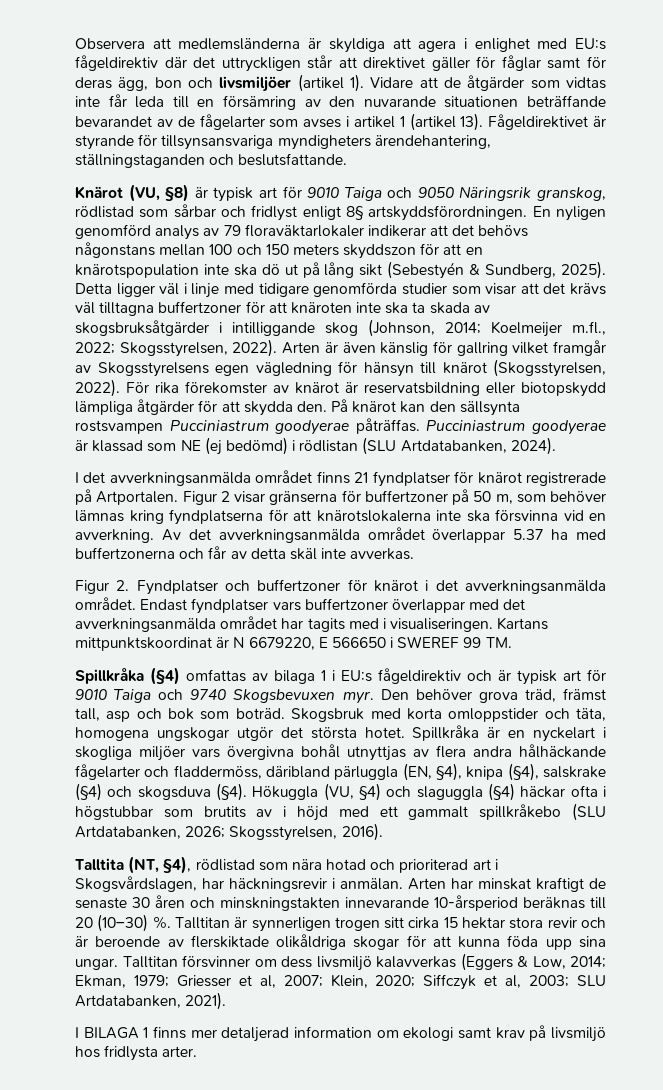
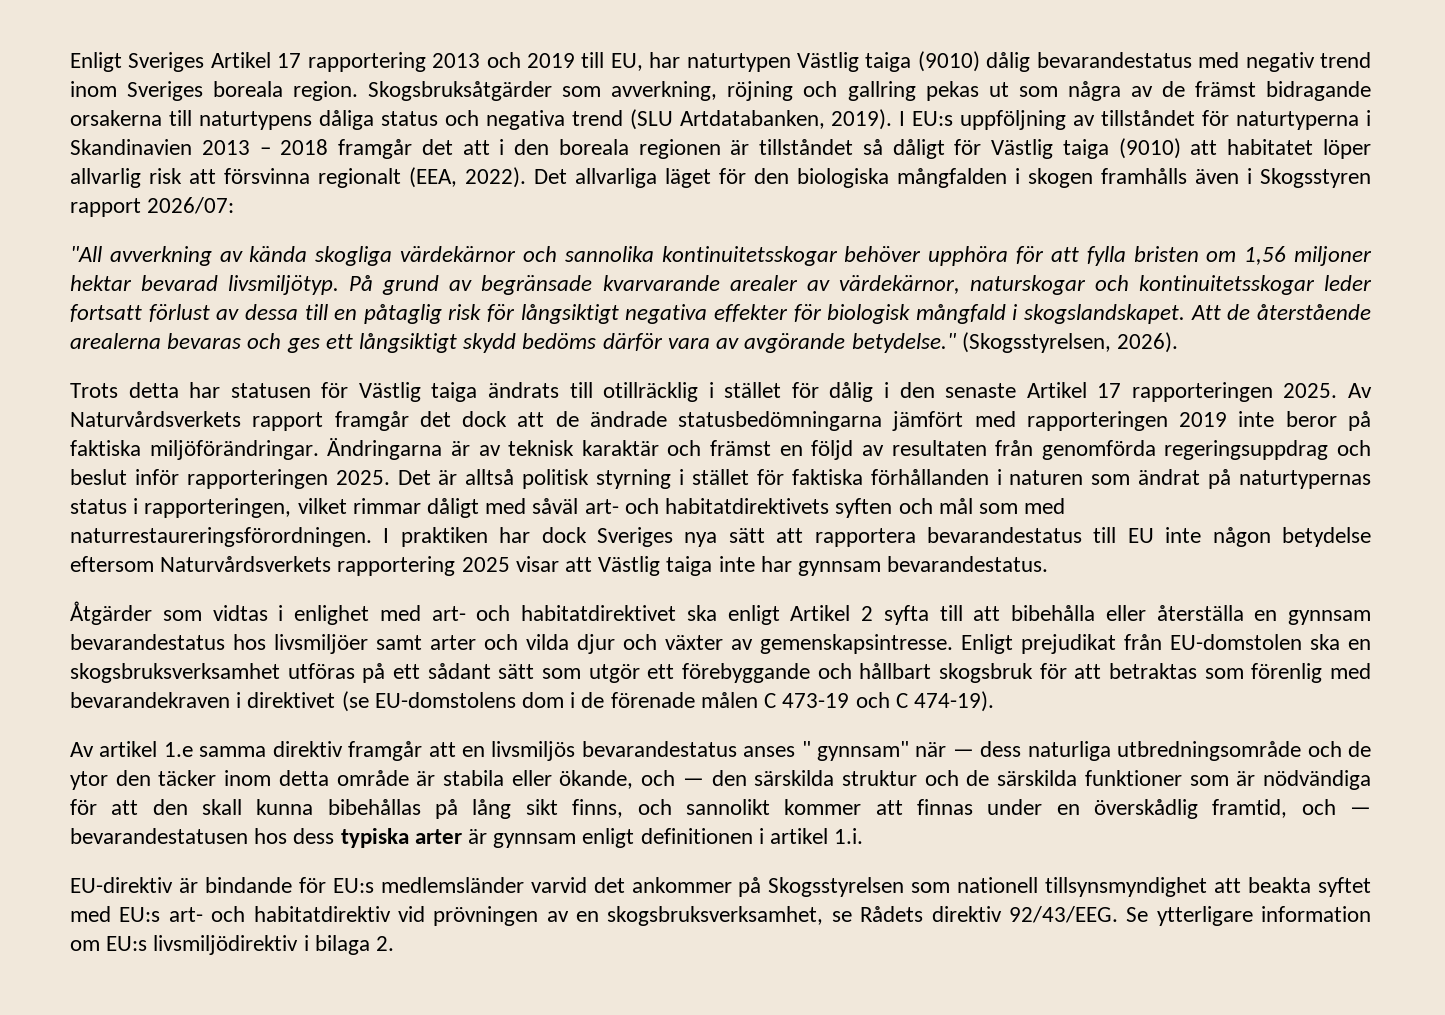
[75,38,606,53] [75,55,606,72] [75,74,606,92] [75,94,606,110] [75,113,606,131] [75,134,491,150] [75,153,348,168] [75,184,606,202] [75,204,606,221] [75,224,529,240] [75,242,483,259] [75,261,607,279] [75,282,607,298] [75,301,490,316] [75,319,606,337] [75,339,606,357] [75,359,606,377] [75,379,606,397] [75,399,520,416] [75,418,607,435] [75,437,556,455] [75,470,607,487] [75,489,606,505] [75,509,606,525] [75,527,606,543] [75,546,415,560] [75,579,606,595] [75,597,526,614] [75,616,549,632] [75,636,512,651] [75,667,606,685] [75,688,607,704] [75,708,606,722] [75,725,606,742] [75,744,606,761] [75,763,606,781] [75,783,606,801] [75,803,606,821] [75,823,383,841] [75,856,498,874] [75,876,606,892] [75,895,606,911] [75,914,607,932] [75,934,606,950] [75,953,606,971] [75,974,606,990] [75,992,227,1010] [75,1025,607,1042] [75,1045,198,1061] Observera att medlemsländerna är skyldiga att agera i enlighet med EU:s fågeldirektiv där det uttryckligen står att direktivet gäller för fåglar samt för deras ägg, bon och livsmiljöer (artikel 1). Vidare att de åtgärder som vidtas inte får leda till en försämring av den nuvarande situationen beträffande bevarandet av de fågelarter som avses i artikel 1 (artikel 13). Fågeldirektivet är styrande för tillsynsansvariga myndigheters ärendehantering, ställningstaganden och beslutsfattande. // Knärot (VU, §8) är typisk art för 9010 Taiga och 9050 Näringsrik granskog, rödlistad som sårbar och fridlyst enligt 8§ artskyddsförordningen. En nyligen genomförd analys av 79 floraväktarlokaler indikerar att det behövs någonstans mellan 100 och 150 meters skyddszon för att en knärotspopulation inte ska dö ut på lång sikt (Sebestyén & Sundberg, 2025). Detta ligger väl i linje med tidigare genomförda studier som visar att det krävs väl tilltagna buffertzoner för att knäroten inte ska ta skada av skogsbruksåtgärder i intilliggande skog (Johnson, 2014; Koelmeijer m.fl., 2022; Skogsstyrelsen, 2022). Arten är även känslig för gallring vilket framgår av Skogsstyrelsens egen vägledning för hänsyn till knärot (Skogsstyrelsen, 2022). För rika förekomster av knärot är reservatsbildning eller biotopskydd lämpliga åtgärder för att skydda den. På knärot kan den sällsynta rostsvampen Pucciniastrum goodyerae påträffas. Pucciniastrum goodyerae är klassad som NE (ej bedömd) i rödlistan (SLU Artdatabanken, 2024). // I det avverkningsanmälda området finns 21 fyndplatser för knärot registrerade på Artportalen. Figur 2 visar gränserna för buffertzoner på 50 m, som behöver lämnas kring fyndplatserna för att knärotslokalerna inte ska försvinna vid en avverkning. Av det avverkningsanmälda området överlappar 5.37 ha med buffertzonerna och får av detta skäl inte avverkas. // Figur 2. Fyndplatser och buffertzoner för knärot i det avverkningsanmälda området. Endast fyndplatser vars buffertzoner överlappar med det avverkningsanmälda området har tagits med i visualiseringen. Kartans mittpunktskoordinat är N 6679220, E 566650 i SWEREF 99 TM. // Spillkråka (§4) omfattas av bilaga 1 i EU:s fågeldirektiv och är typisk art för 9010 Taiga och 9740 Skogsbevuxen myr. Den behöver grova träd, främst tall, asp och bok som boträd. Skogsbruk med korta omloppstider och täta, homogena ungskogar utgör det största hotet. Spillkråka är en nyckelart i skogliga miljöer vars övergivna bohål utnyttjas av flera andra hålhäckande fågelarter och fladdermöss, däribland pärluggla (EN, §4), knipa (§4), salskrake (§4) och skogsduva (§4). Hökuggla (VU, §4) och slaguggla (§4) häckar ofta i högstubbar som brutits av i höjd med ett gammalt spillkråkebo (SLU Artdatabanken, 2026; Skogsstyrelsen, 2016). // Talltita (NT, §4), rödlistad som nära hotad och prioriterad art i Skogsvårdslagen, har häckningsrevir i anmälan. Arten har minskat kraftigt de senaste 30 åren och minskningstakten innevarande 10-årsperiod beräknas till 20 (10–30) %. Talltitan är synnerligen trogen sitt cirka 15 hektar stora revir och är beroende av flerskiktade olikåldriga skogar för att kunna föda upp sina ungar. Talltitan försvinner om dess livsmiljö kalavverkas (Eggers & Low, 2014; Ekman, 1979; Griesser et al, 2007; Klein, 2020; Siffczyk et al, 2003; SLU Artdatabanken, 2021). // I BILAGA 1 finns mer detaljerad information om ekologi samt krav på livsmiljö hos fridlysta arter. -> [70,51,1372,72] [70,81,1371,101] [70,109,1371,130] [70,138,1372,159] [70,167,1371,188] [70,197,235,217] [70,246,1372,266] [70,275,1372,295] [70,304,1371,324] [70,332,1178,353] [70,382,1372,402] [70,411,1371,431] [70,438,1371,460] [70,469,1372,489] [70,498,1066,518] [70,527,1371,547] [70,556,1049,576] [70,601,1371,625] [70,634,1371,654] [70,663,1371,683] [70,691,994,712] [70,741,1372,761] [70,770,1371,790] [70,799,1371,819] [70,828,864,848] [70,877,1371,897] [70,906,1371,926] [70,935,395,955] Enligt Sveriges Artikel 17 rapportering 2013 och 2019 till EU, har naturtypen Västlig taiga (9010) dålig bevarandestatus med negativ trend inom Sveriges boreala region. Skogsbruksåtgärder som avverkning, röjning och gallring pekas ut som några av de främst bidragande orsakerna till naturtypens dåliga status och negativa trend (SLU Artdatabanken, 2019). I EU:s uppföljning av tillståndet för naturtyperna i Skandinavien 2013 – 2018 framgår det att i den boreala regionen är tillståndet så dåligt för Västlig taiga (9010) att habitatet löper allvarlig risk att försvinna regionalt (EEA, 2022). Det allvarliga läget för den biologiska mångfalden i skogen framhålls även i Skogsstyren rapport 2026/07: // "All avverkning av kända skogliga värdekärnor och sannolika kontinuitetsskogar behöver upphöra för att fylla bristen om 1,56 miljoner hektar bevarad livsmiljötyp. På grund av begränsade kvarvarande arealer av värdekärnor, naturskogar och kontinuitetsskogar leder fortsatt förlust av dessa till en påtaglig risk för långsiktigt negativa effekter för biologisk mångfald i skogslandskapet. Att de återstående arealerna bevaras och ges ett långsiktigt skydd bedöms därför vara av avgörande betydelse." (Skogsstyrelsen, 2026). // Trots detta har statusen för Västlig taiga ändrats till otillräcklig i stället för dålig i den senaste Artikel 17 rapporteringen 2025. Av Naturvårdsverkets rapport framgår det dock att de ändrade statusbedömningarna jämfört med rapporteringen 2019 inte beror på faktiska miljöförändringar. Ändringarna är av teknisk karaktär och främst en följd av resultaten från genomförda regeringsuppdrag och beslut inför rapporteringen 2025. Det är alltså politisk styrning i stället för faktiska förhållanden i naturen som ändrat på naturtypernas status i rapporteringen, vilket rimmar dåligt med såväl art- och habitatdirektivets syften och mål som med naturrestaureringsförordningen. I praktiken har dock Sveriges nya sätt att rapportera bevarandestatus till EU inte någon betydelse eftersom Naturvårdsverkets rapportering 2025 visar att Västlig taiga inte har gynnsam bevarandestatus. // Åtgärder som vidtas i enlighet med art- och habitatdirektivet ska enligt Artikel 2 syfta till att bibehålla eller återställa en gynnsam bevarandestatus hos livsmiljöer samt arter och vilda djur och växter av gemenskapsintresse. Enligt prejudikat från EU-domstolen ska en skogsbruksverksamhet utföras på ett sådant sätt som utgör ett förebyggande och hållbart skogsbruk för att betraktas som förenlig med bevarandekraven i direktivet (se EU-domstolens dom i de förenade målen C 473-19 och C 474-19). // Av artikel 1.e samma direktiv framgår att en livsmiljös bevarandestatus anses " gynnsam" när — dess naturliga utbredningsområde och de ytor den täcker inom detta område är stabila eller ökande, och — den särskilda struktur och de särskilda funktioner som är nödvändiga för att den skall kunna bibehållas på lång sikt finns, och sannolikt kommer att finnas under en överskådlig framtid, och — bevarandestatusen hos dess typiska arter är gynnsam enligt definitionen i artikel 1.i. // EU-direktiv är bindande för EU:s medlemsländer varvid det ankommer på Skogsstyrelsen som nationell tillsynsmyndighet att beakta syftet med EU:s art- och habitatdirektiv vid prövningen av en skogsbruksverksamhet, se Rådets direktiv 92/43/EEG. Se ytterligare information om EU:s livsmiljödirektiv i bilaga 2.

